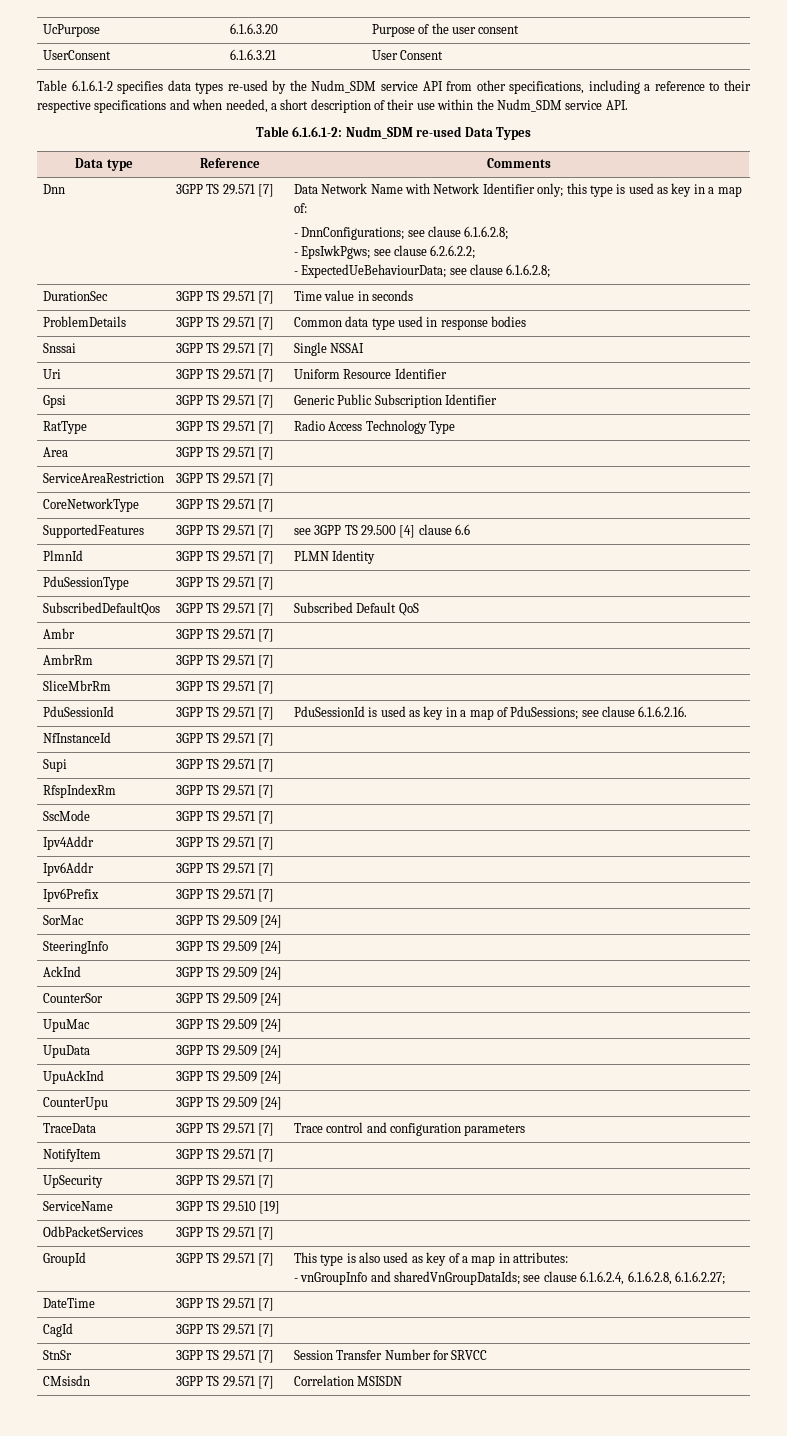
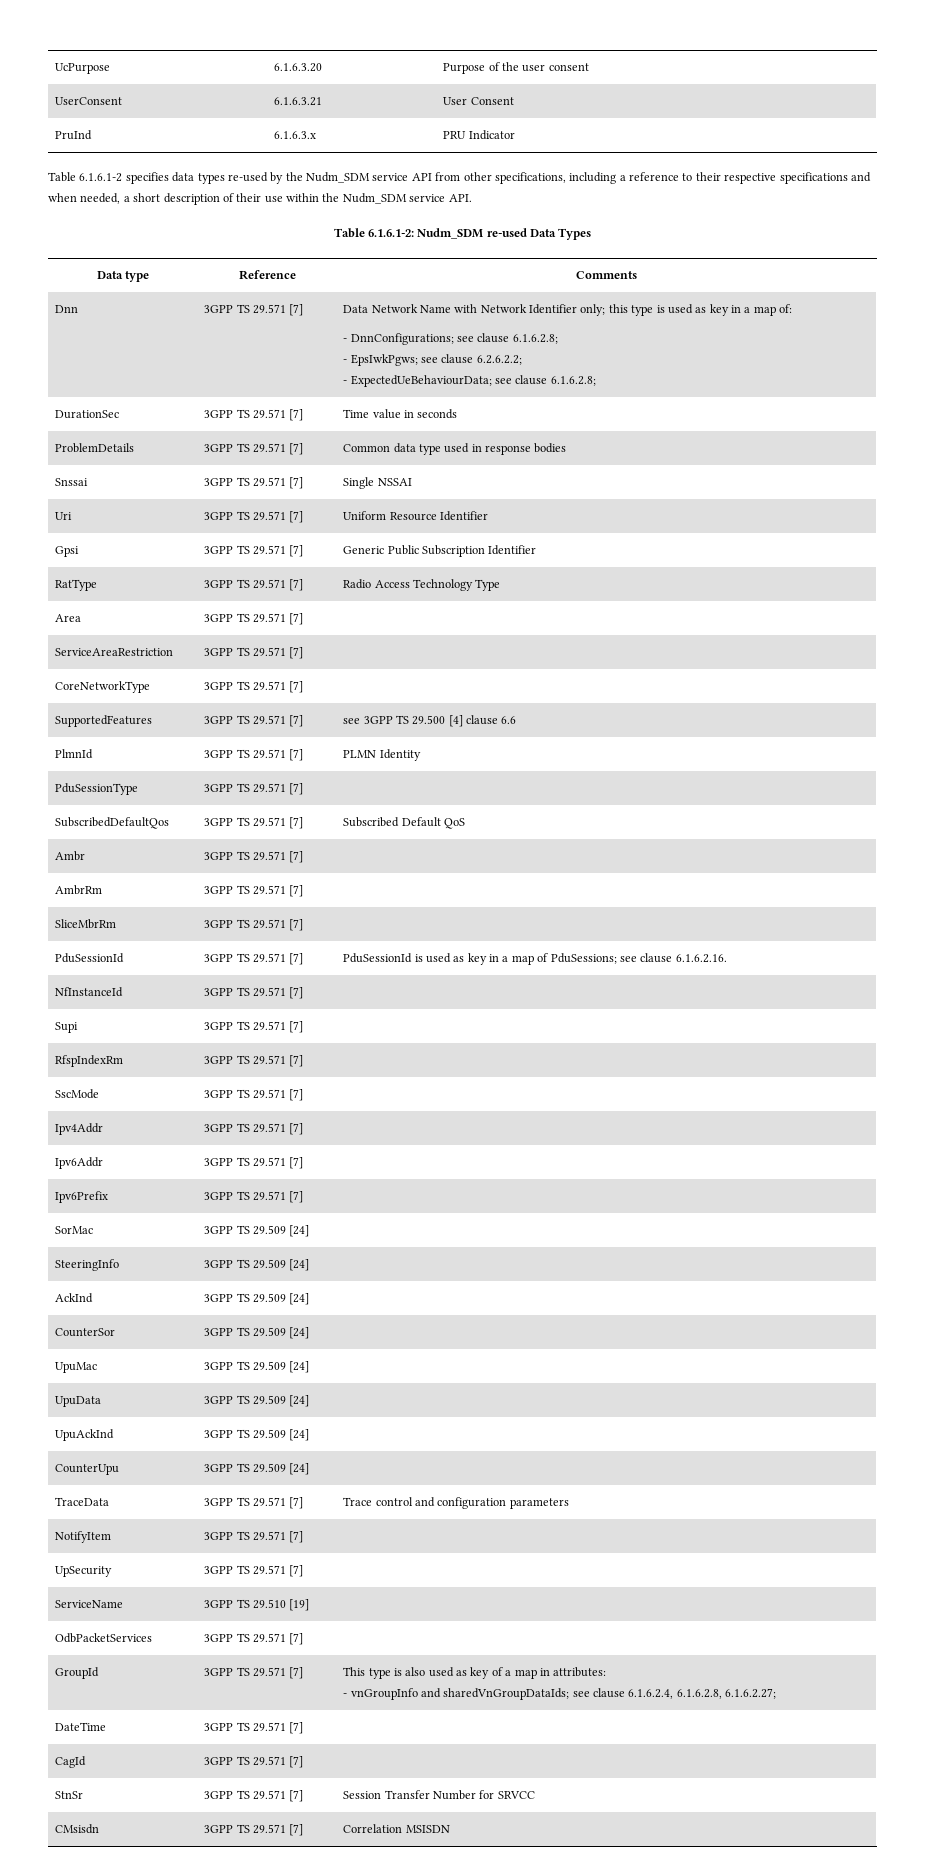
(444, 55) none -> [55,130,93,140] [274,131,317,139] [443,130,515,140] // PruInd | 6.1.6.3.x | PRU Indicator

